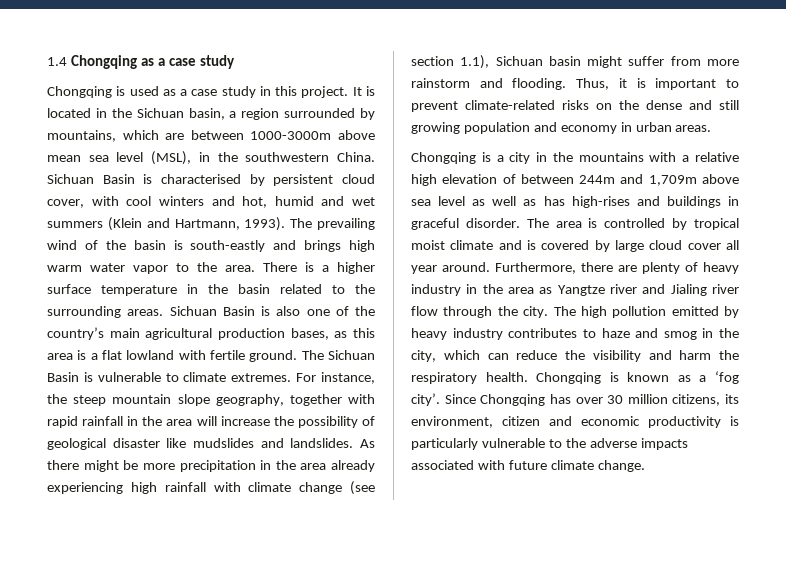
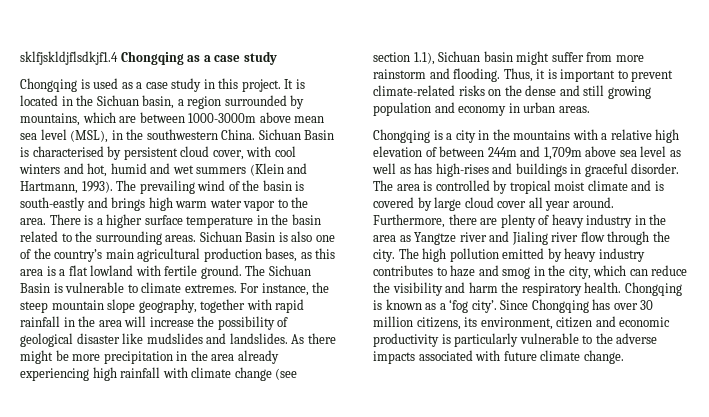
[47,57,67,66] 1.4 -> [20,51,118,65] sklfjskldjflsdkjf1.4

